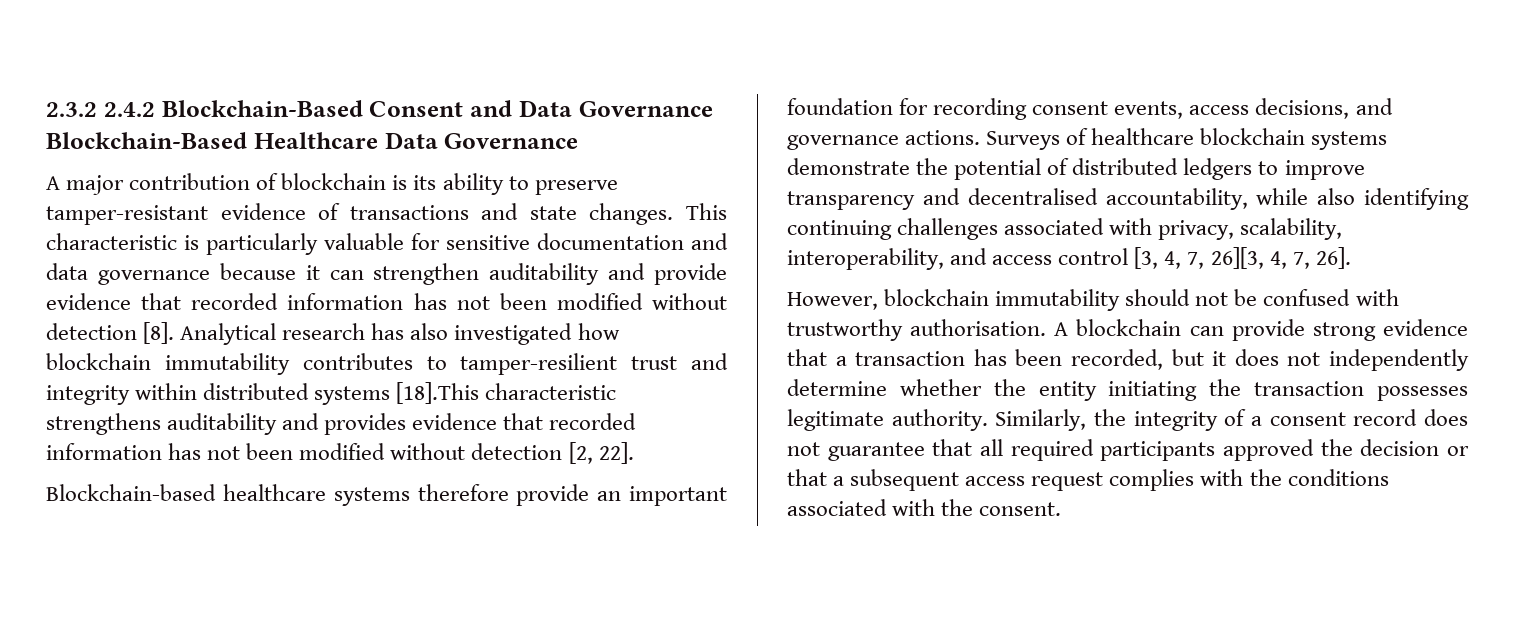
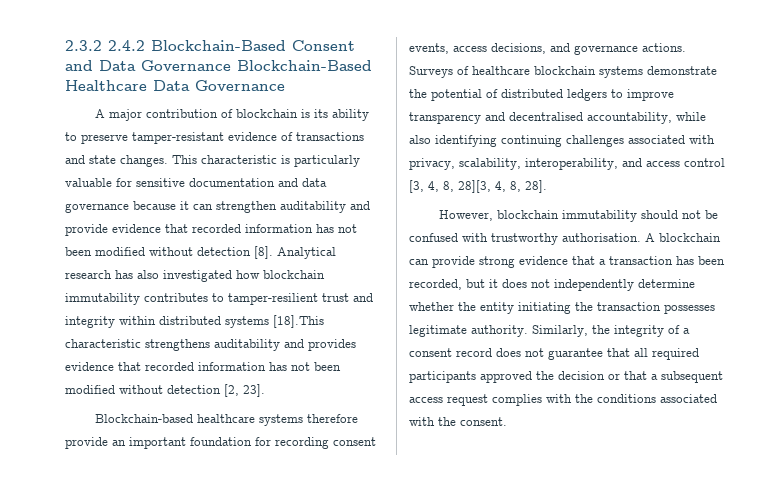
[598,442,634,464] 22]. -> [243,384,265,397] 23].
[1187,247,1351,269] 7, 26][3, 4, 7, 26]. -> [443,180,547,193] 8, 28][3, 4, 8, 28].

